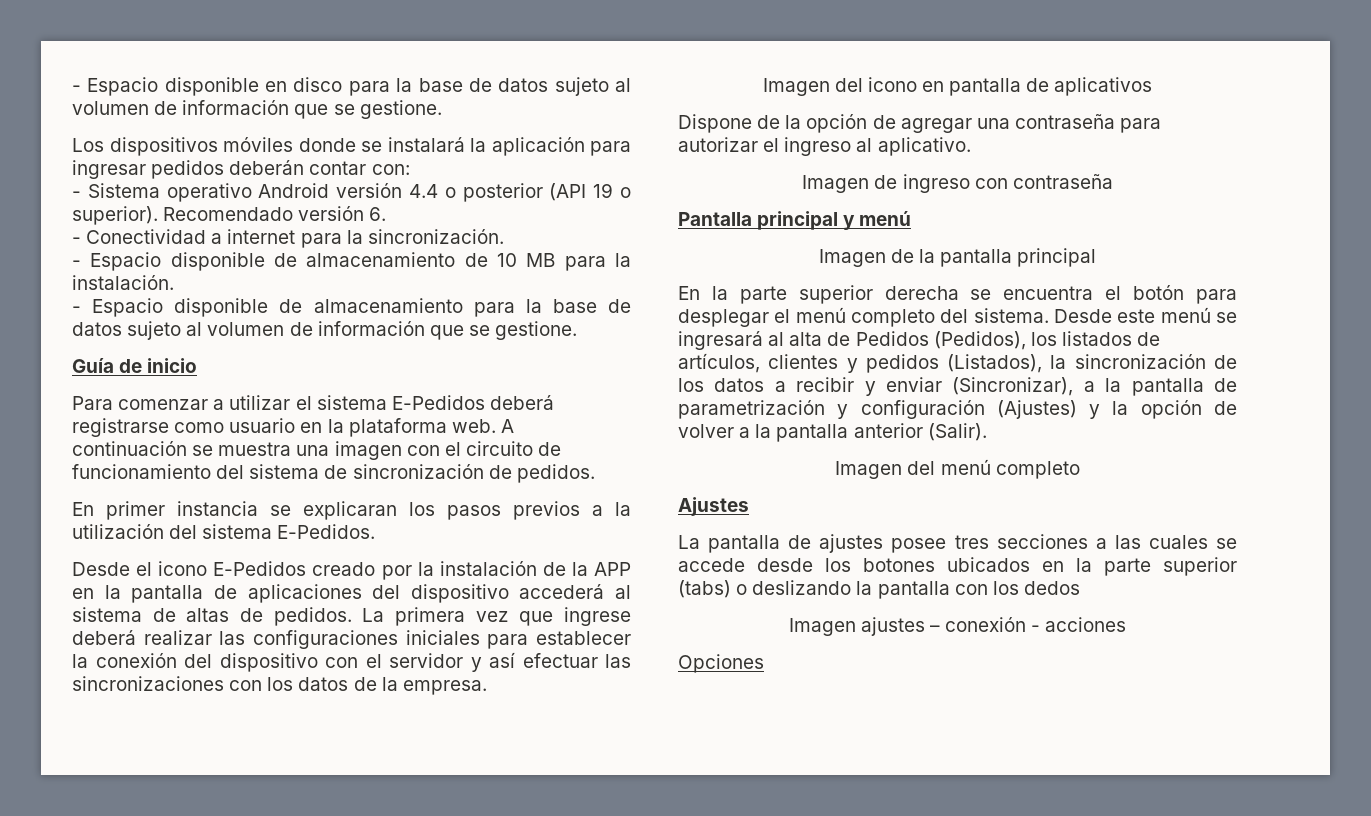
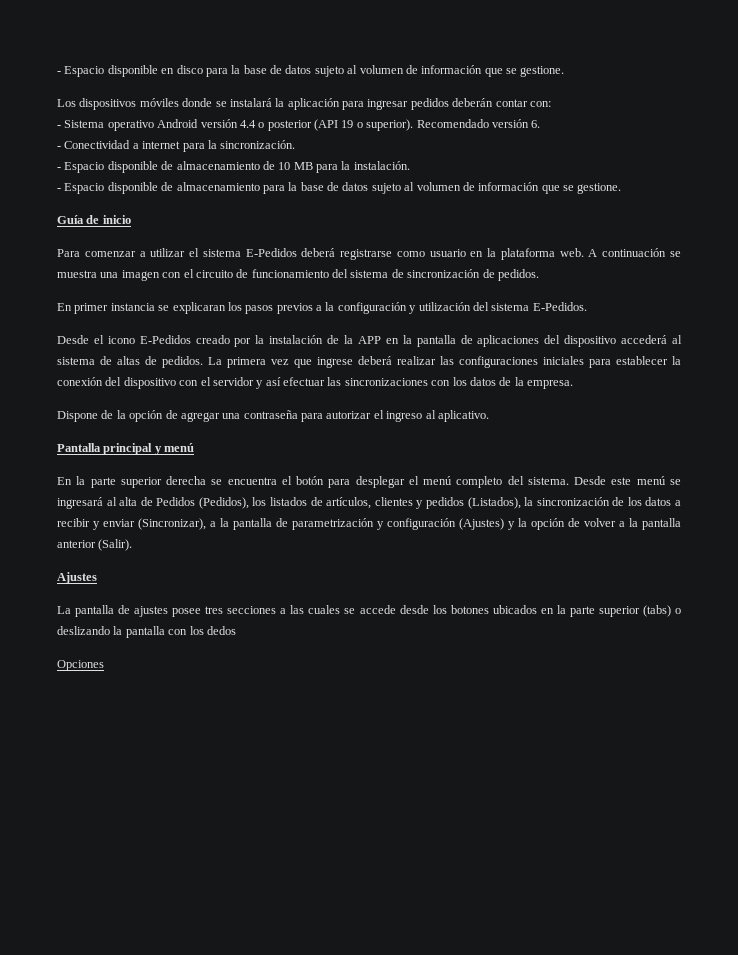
(631, 509) none -> [337,302,417,314] configuración y
[762,77,1153,96] // Imagen del icono en pantalla de aplicativos -> (573, 384) none
[802,174,1113,193] // Imagen de ingreso con contraseña -> (489, 416) none
[818,248,1097,267] // Imagen de la pantalla principal -> (195, 447) none
[835,459,1080,479] // Imagen del menú completo -> (133, 545) none
[788,617,1127,636] // Imagen ajustes – conexión - acciones -> (236, 630) none

